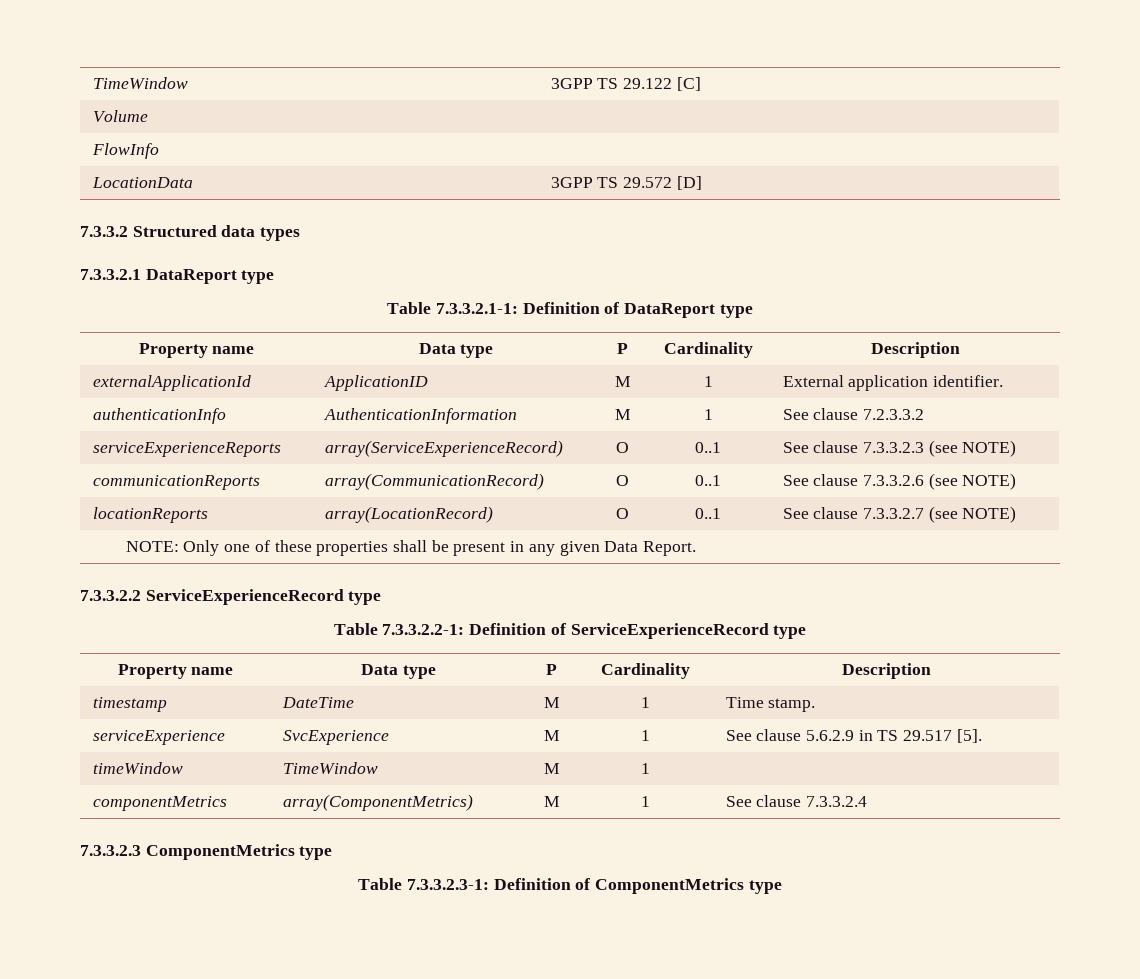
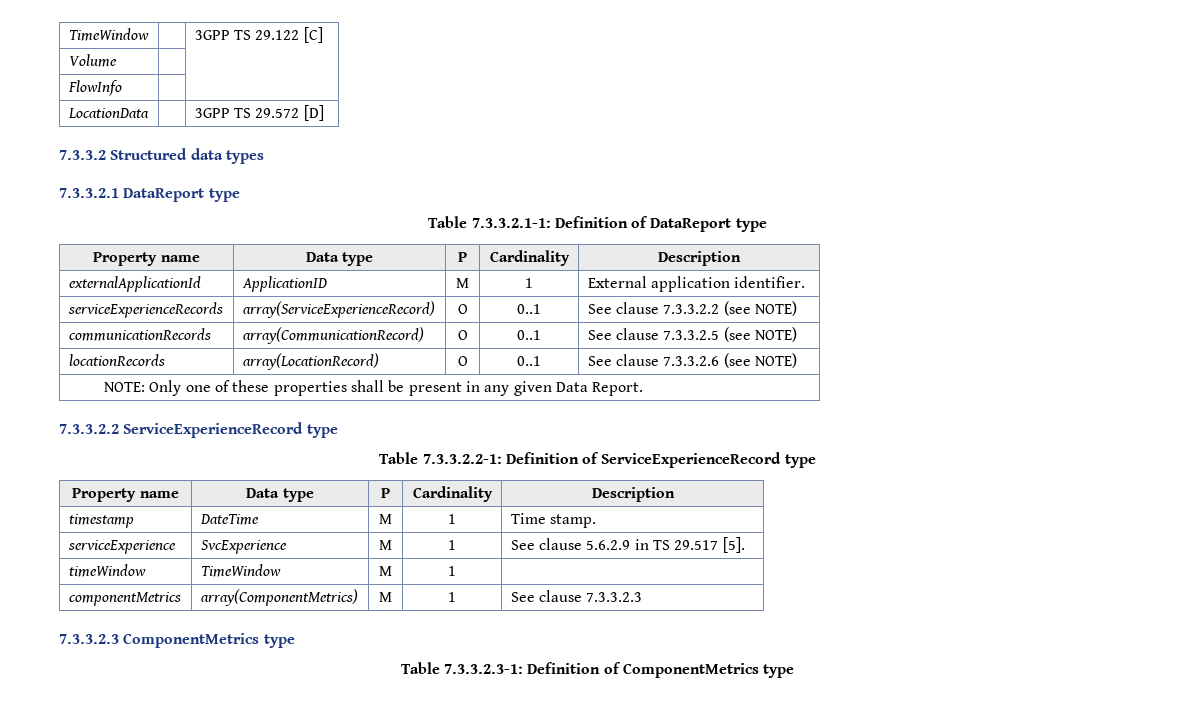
[92,408,226,424] [323,408,517,424] [614,409,631,420] [703,409,713,420] [782,408,924,420] [92,442,281,457] authenticationInfo | AuthenticationInformation | M | 1 | See clause 7.2.3.3.2 // serviceExperienceReports -> [67,302,223,318] serviceExperienceRecords
[862,440,1017,457] [92,475,260,490] 7.3.3.2.3 (see NOTE) // communicationReports -> [663,301,797,316] [68,328,211,341] 7.3.3.2.2 (see NOTE) // communicationRecords
[862,473,1017,490] [92,507,208,523] 7.3.3.2.6 (see NOTE) // locationReports -> [663,327,797,342] [68,354,165,366] 7.3.3.2.5 (see NOTE) // locationRecords
[862,508,924,519] 7.3.3.2.7 -> [663,356,720,366] 7.3.3.2.6
[805,796,867,807] 7.3.3.2.4 -> [586,592,643,602] 7.3.3.2.3

